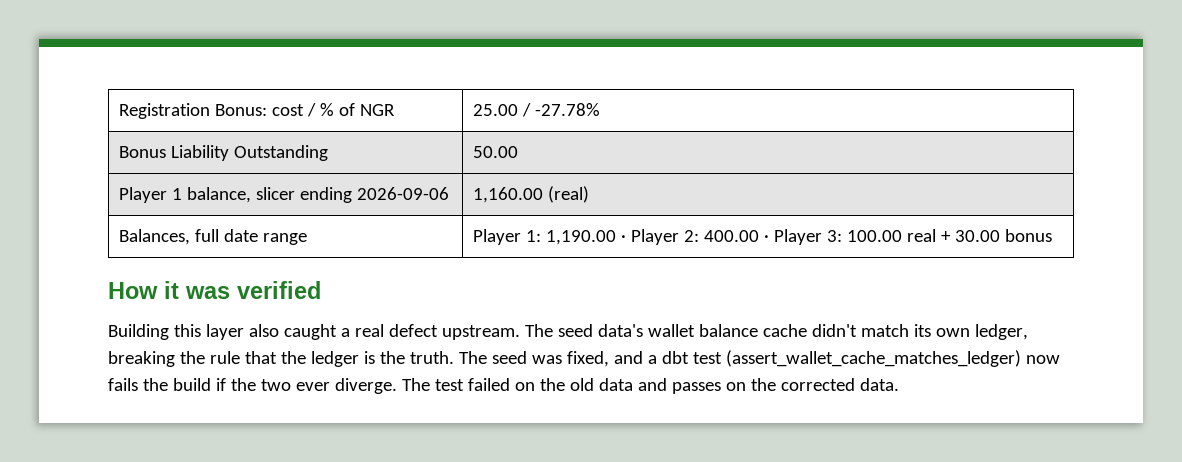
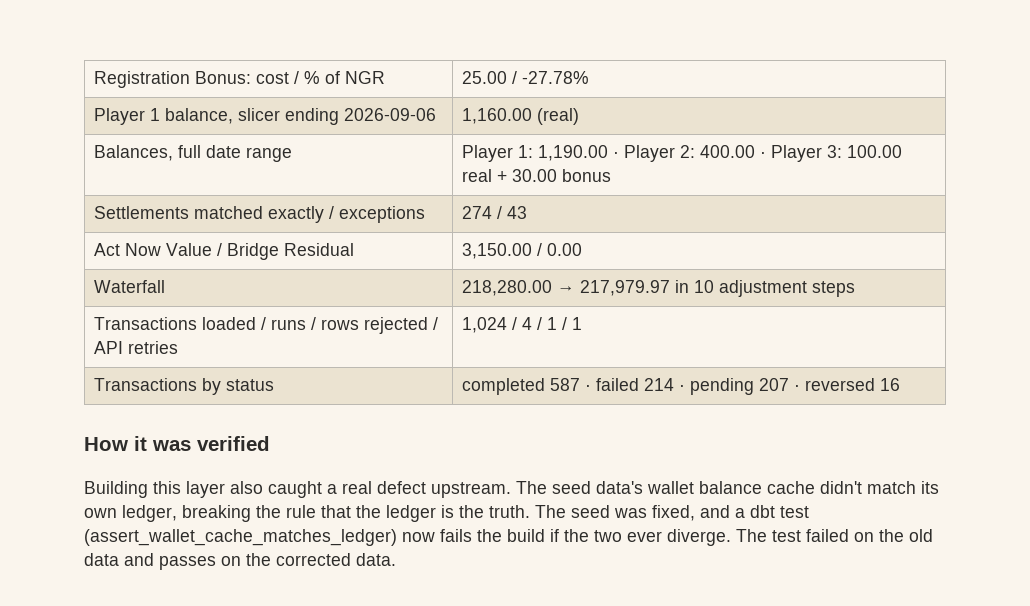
[119,145,329,161] [473,146,519,158] // Bonus Liability Outstanding | 50.00 -> (589, 77) none
(1053, 235) none -> [93,206,425,223] [461,206,527,219] [93,243,354,260] [461,243,582,259] [93,280,165,293] [461,280,855,297] [93,317,438,334] [93,341,178,354] [461,317,582,333] [93,378,274,395] [461,378,900,395] // Settlements matched exactly / exceptions | 274 / 43 // Act Now Value / Bridge Residual | 3,150.00 / 0.00 // Waterfall | 218,280.00 → 217,979.97 in 10 adjustment steps // Transactions loaded / runs / rows rejected / API retries | 1,024 / 4 / 1 / 1 // Transactions by status | completed 587 · failed 214 · pending 207 · reversed 16

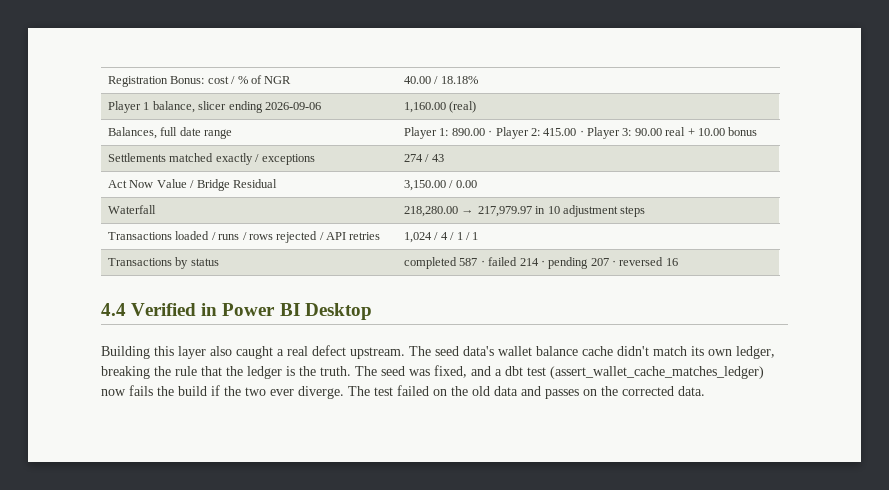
[461,71,589,84] 25.00 / -27.78% -> [404,76,478,84] 40.00 / 18.18%
[537,145,608,161] 1,190.00 -> [451,128,485,136] 890.00
[699,145,755,158] 400.00 -> [543,128,577,136] 415.00
[846,145,902,158] 100.00 -> [634,128,662,136] 90.00
[511,169,557,182] 30.00 -> [697,128,725,136] 10.00
[84,436,270,451] How it was verified -> [101,303,372,320] 4.4 Verified in Power BI Desktop

